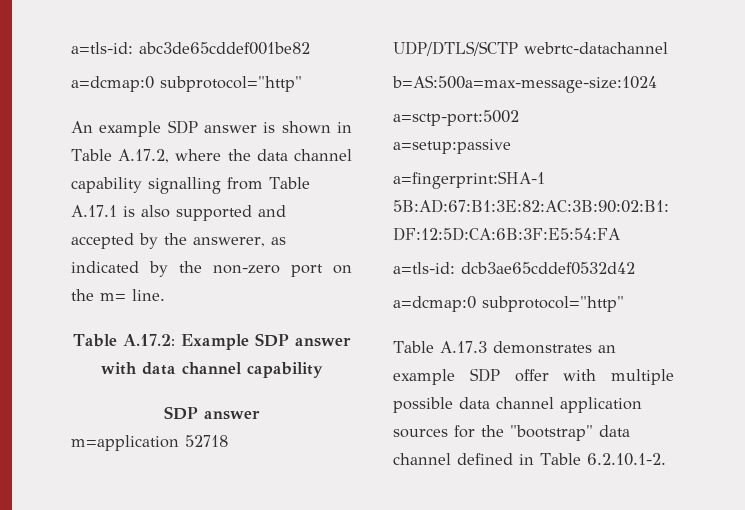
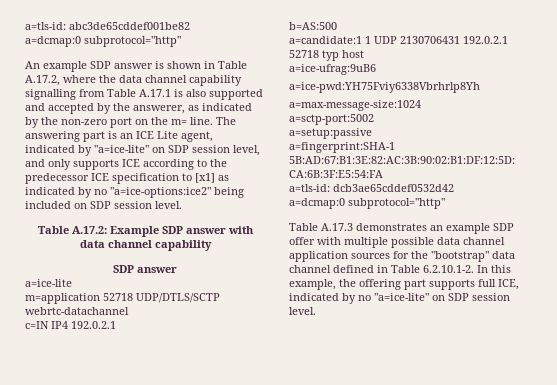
(165, 295) none -> [216,117,236,125] [25,131,213,142] [25,145,260,156] [25,159,227,170] [25,173,229,184] [25,187,244,198] [25,201,182,209] The answering part is an ICE Lite agent, indicated by "a=ice-lite" on SDP session level, and only supports ICE according to the predecessor ICE specification to [x1] as indicated by no "a=ice-options:ice2" being included on SDP session level.
(260, 415) none -> [25,279,72,287] // a=ice-lite
[392,75,657,93] b=AS:500a=max-message-size:1024 -> [25,321,116,329] [289,22,337,30] [289,36,508,44] [289,50,364,61] [289,64,376,75] [289,82,480,93] [289,100,421,111] c=IN IP4 192.0.2.1 // b=AS:500 // a=candidate:1 1 UDP 2130706431 192.0.2.1 52718 typ host // a=ice-ufrag:9uB6 // a=ice-pwd:YH75Fviy6338Vbrhrlp8Yh // a=max-message-size:1024
(666, 459) none -> [477,265,511,273] [289,279,519,290] [289,293,510,304] [289,307,316,315] In this example, the offering part supports full ICE, indicated by no "a=ice-lite" on SDP session level.

